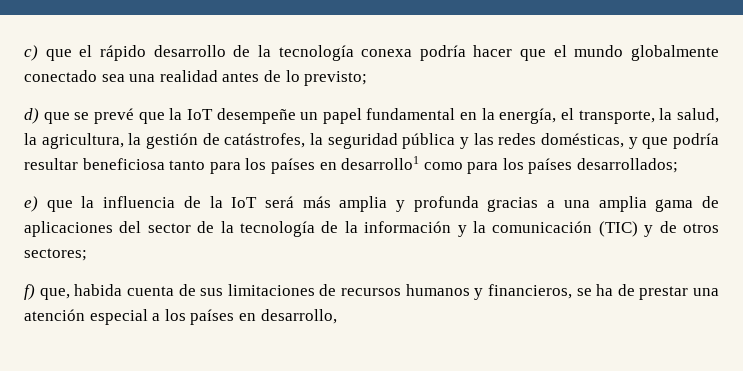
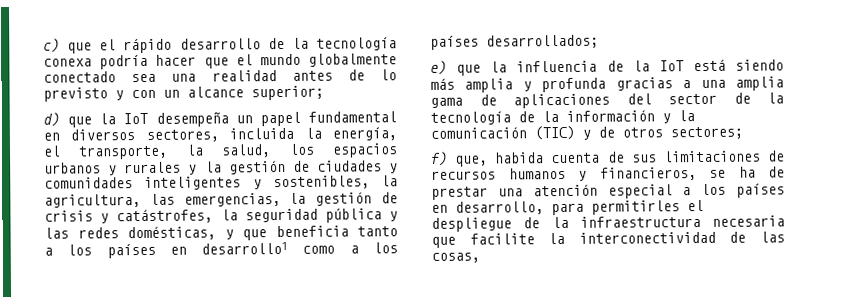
[304,71,368,86] previsto; -> [43,85,324,102] previsto y con un alcance superior;
[74,108,296,124] se prevé que la IoT desempeñe -> [99,112,229,127] la IoT desempeña
(478, 116) none -> [70,127,295,142] diversos sectores, incluida
[24,133,220,149] la agricultura, la gestión de -> [288,143,398,158] [44,159,398,176] [44,175,398,190] [44,191,399,208] [44,210,110,224] los espacios urbanos y rurales y la gestión de ciudades y comunidades inteligentes y sostenibles, la agricultura, las emergencias, la gestión de crisis y
[673,133,719,149] [24,158,241,174] podría resultar beneficiosa tanto para -> [275,225,398,238] [44,247,53,256] beneficia tanto a
[467,162,499,174] para -> [349,245,359,254] a
[264,196,294,208] será -> [692,58,784,72] está siendo
(337, 316) none -> [551,199,704,216] [431,215,785,232] [431,231,785,248] [431,252,480,263] para permitirles el despliegue de la infraestructura necesaria que facilite la interconectividad de las cosas,

